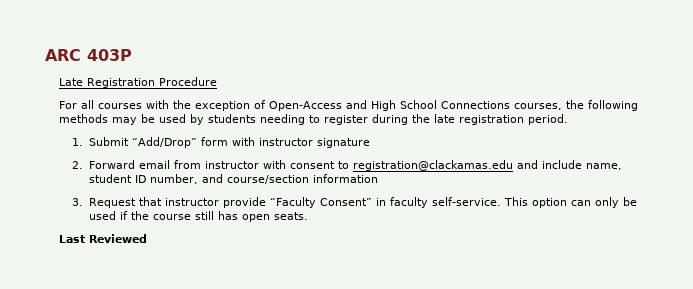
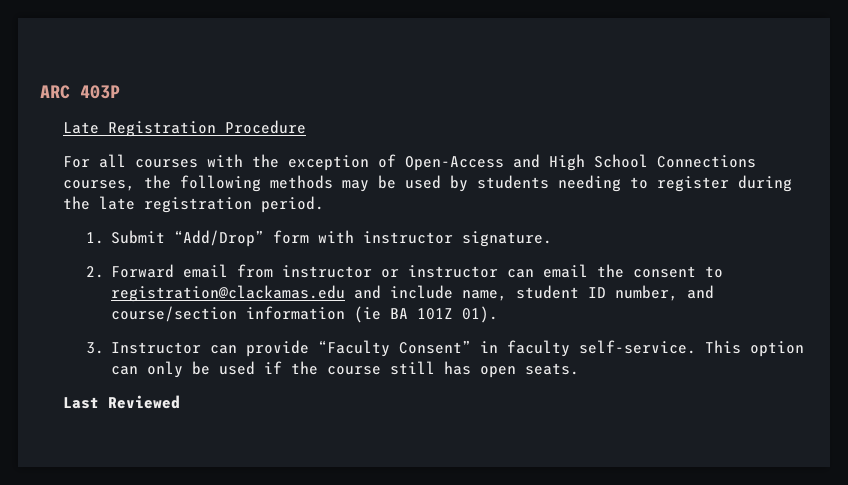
[316,138,370,148] signature -> [462,231,553,247] signature.
[262,160,286,169] with -> [381,264,625,278] or instructor can email the
[72,197,219,208] // 3. Request that instructor -> [354,306,499,323] [85,342,238,354] (ie BA 101Z 01). // 3. Instructor can

